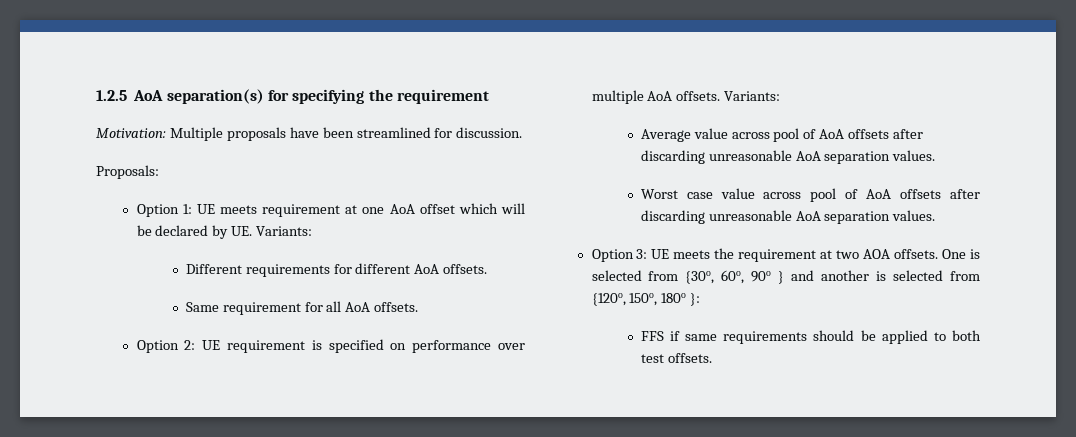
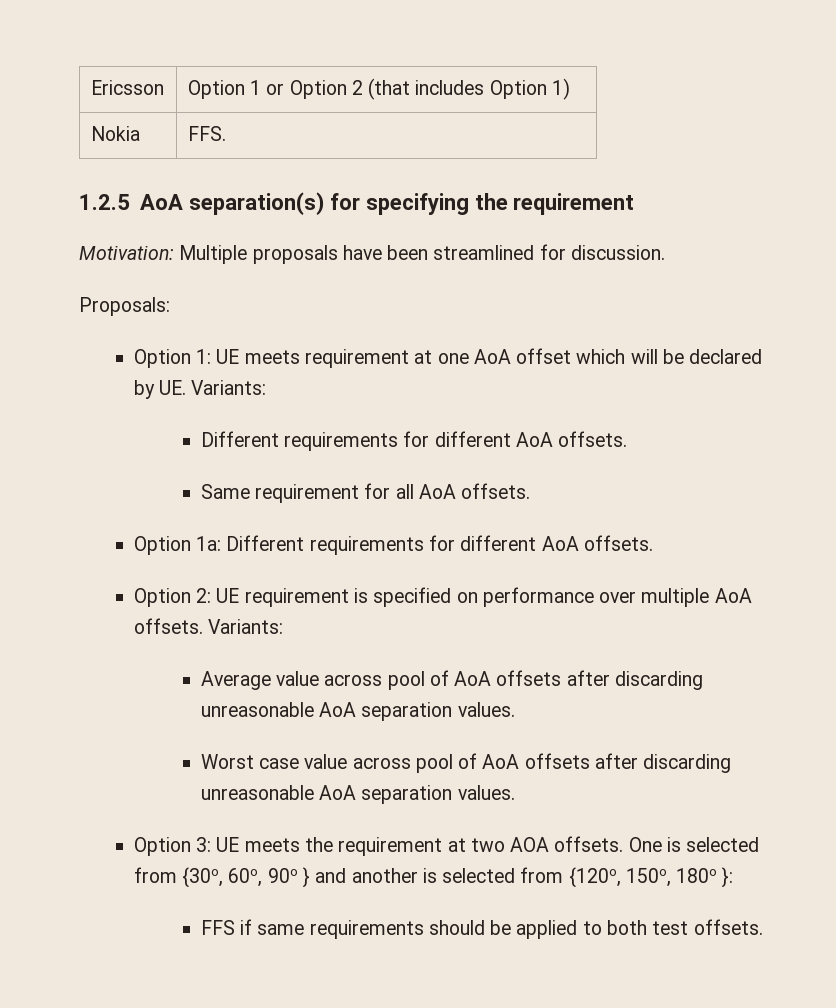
(96, 95) none -> [90,80,164,95] [187,78,570,100] [90,126,140,141] [187,126,226,141] Ericsson | Option 1 or Option 2 (that includes Option 1) // Nokia | FFS. //
(419, 307) none -> [133,535,653,555] // Option 1a: Different requirements for different AoA offsets.

